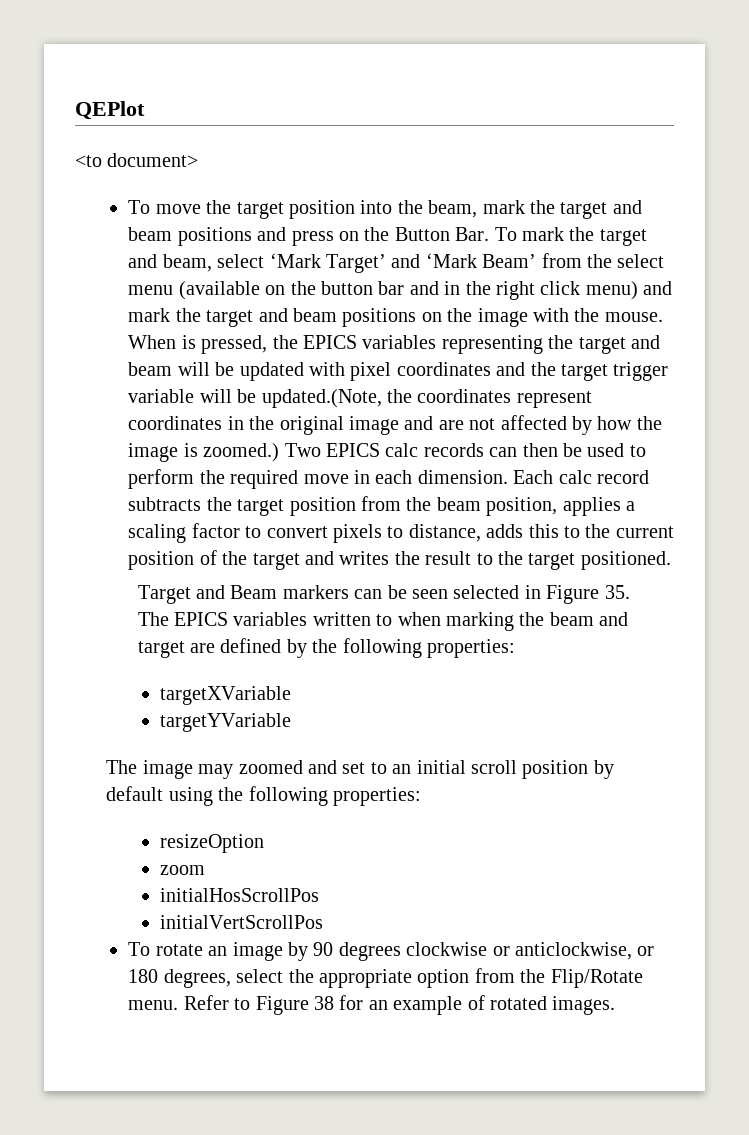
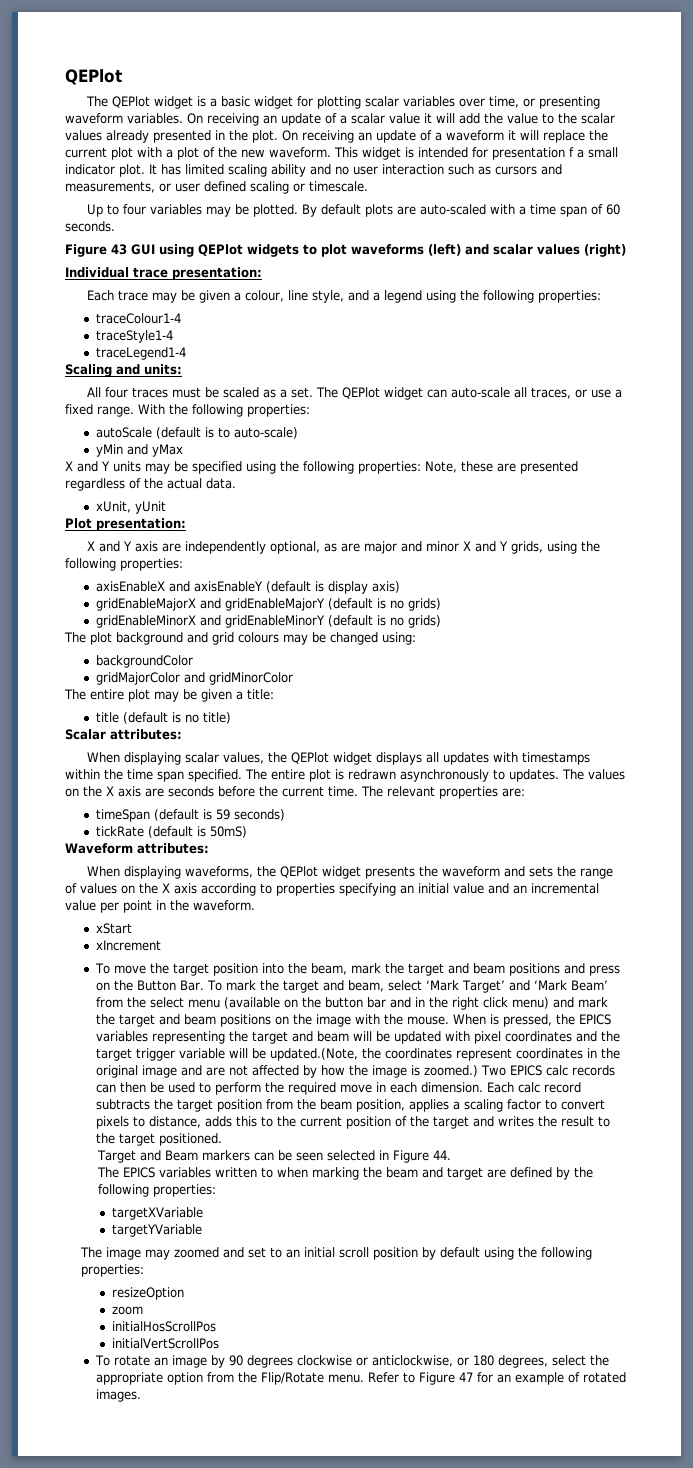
[75,153,199,167] <to document> -> [86,96,601,109] [65,113,615,126] [65,130,608,143] [65,147,618,160] [65,164,562,177] [65,181,368,194] [87,204,621,217] [65,221,115,232] [65,244,626,257] [65,267,262,280] [87,290,602,303] [95,313,181,324] [95,330,173,343] [95,347,186,360] [65,364,182,377] [87,387,623,400] [65,404,310,417] [95,427,298,439] [95,444,183,457] [65,461,578,474] [65,478,236,491] [95,501,166,514] [65,518,186,531] [87,541,601,554] [65,558,183,571] [95,581,400,594] [95,598,441,611] [95,615,441,628] [64,632,416,645] [95,655,193,668] [95,672,293,685] [64,689,274,702] [95,712,231,724] [65,729,182,740] [87,752,591,765] [65,769,625,782] [65,786,525,799] [95,809,285,822] [95,826,247,838] [65,843,209,854] [87,866,614,879] [65,883,599,896] [65,900,255,913] [95,923,132,934] [95,940,161,951] The QEPlot widget is a basic widget for plotting scalar variables over time, or presenting waveform variables. On receiving an update of a scalar value it will add the value to the scalar values already presented in the plot. On receiving an update of a waveform it will replace the current plot with a plot of the new waveform. This widget is intended for presentation f a small indicator plot. It has limited scaling ability and no user interaction such as cursors and measurements, or user defined scaling or timescale. // Up to four variables may be plotted. By default plots are auto-scaled with a time span of 60 seconds. // Figure 43 GUI using QEPlot widgets to plot waveforms (left) and scalar values (right) // Individual trace presentation: // Each trace may be given a colour, line style, and a legend using the following properties: // traceColour1-4 // traceStyle1-4 // traceLegend1-4 // Scaling and units: // All four traces must be scaled as a set. The QEPlot widget can auto-scale all traces, or use a fixed range. With the following properties: // autoScale (default is to auto-scale) // yMin and yMax // X and Y units may be specified using the following properties: Note, these are presented regardless of the actual data. // xUnit, yUnit // Plot presentation: // X and Y axis are independently optional, as are major and minor X and Y grids, using the following properties: // axisEnableX and axisEnableY (default is display axis) // gridEnableMajorX and gridEnableMajorY (default is no grids) // gridEnableMinorX and gridEnableMinorY (default is no grids) // The plot background and grid colours may be changed using: // backgroundColor // gridMajorColor and gridMinorColor // The entire plot may be given a title: // title (default is no title) // Scalar attributes: // When displaying scalar values, the QEPlot widget displays all updates with timestamps within the time span specified. The entire plot is redrawn asynchronously to updates. The values on the X axis are seconds before the current time. The relevant properties are: // timeSpan (default is 59 seconds) // tickRate (default is 50mS) // Waveform attributes: // When displaying waveforms, the QEPlot widget presents the waveform and sets the range of values on the X axis according to properties specifying an initial value and an incremental value per point in the waveform. // xStart // xIncrement
[604,585,630,599] 35. -> [432,1150,451,1160] 44.
[313,996,334,1010] 38 -> [458,1372,473,1382] 47

